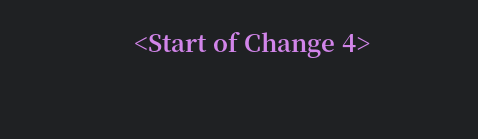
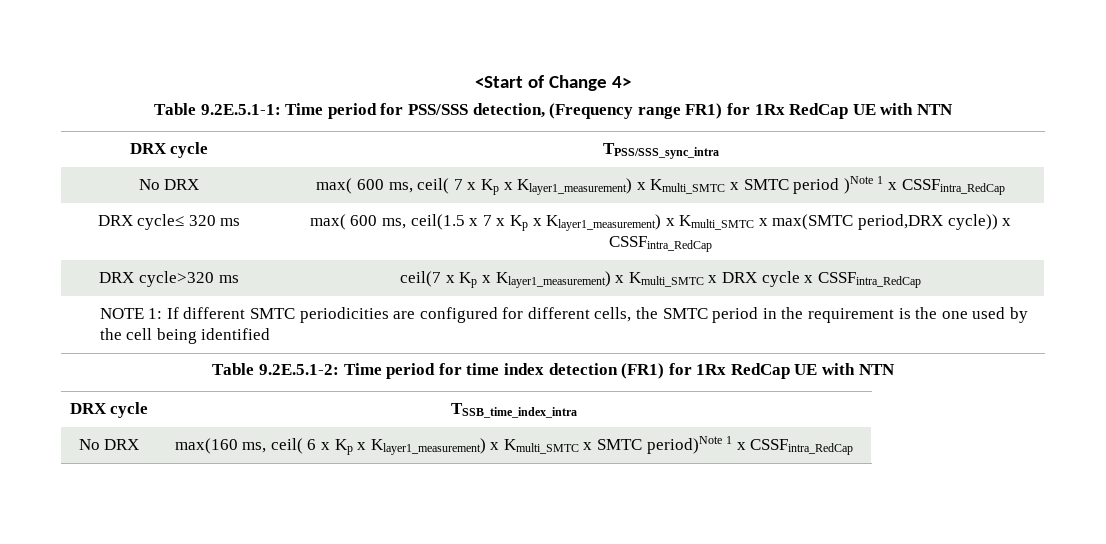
(370, 43) none -> [154,103,953,119] [129,142,209,158] [602,143,719,159] [138,179,200,190] [316,176,1005,195] [97,214,241,230] [309,214,1012,231] [609,236,712,252] [99,271,239,287] [400,271,921,288] [99,307,1028,323] [99,328,271,344] [212,363,895,379] [69,402,149,418] [451,403,577,418] [78,439,140,450] [174,436,854,455] // Table 9.2E.5.1-1: Time period for PSS/SSS detection, (Frequency range FR1) for 1Rx RedCap UE with NTN // DRX cycle | TPSS/SSS_sync_intra // No DRX | max( 600 ms, ceil( 7 x Kp x Klayer1_measurement) x Kmulti_SMTC x SMTC period )Note 1 x CSSFintra_RedCap // DRX cycle≤ 320 ms | max( 600 ms, ceil(1.5 x 7 x Kp x Klayer1_measurement) x Kmulti_SMTC x max(SMTC period,DRX cycle)) x CSSFintra_RedCap // DRX cycle>320 ms | ceil(7 x Kp x Klayer1_measurement) x Kmulti_SMTC x DRX cycle x CSSFintra_RedCap // NOTE 1: If different SMTC periodicities are configured for different cells, the SMTC period in the requirement is the one used by the cell being identified // Table 9.2E.5.1-2: Time period for time index detection (FR1) for 1Rx RedCap UE with NTN // DRX cycle | TSSB_time_index_intra // No DRX | max(160 ms, ceil( 6 x Kp x Klayer1_measurement) x Kmulti_SMTC x SMTC period)Note 1 x CSSFintra_RedCap

